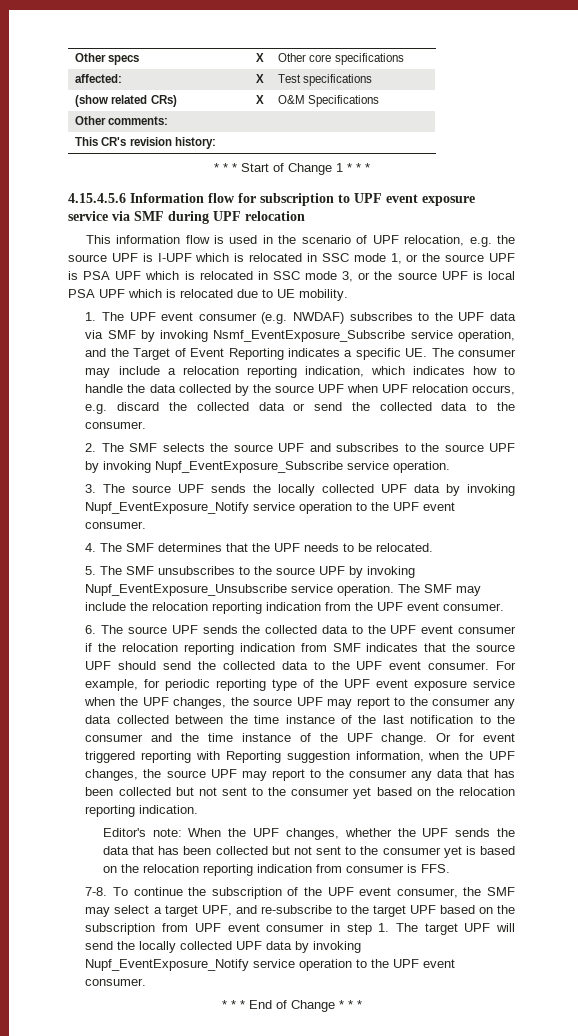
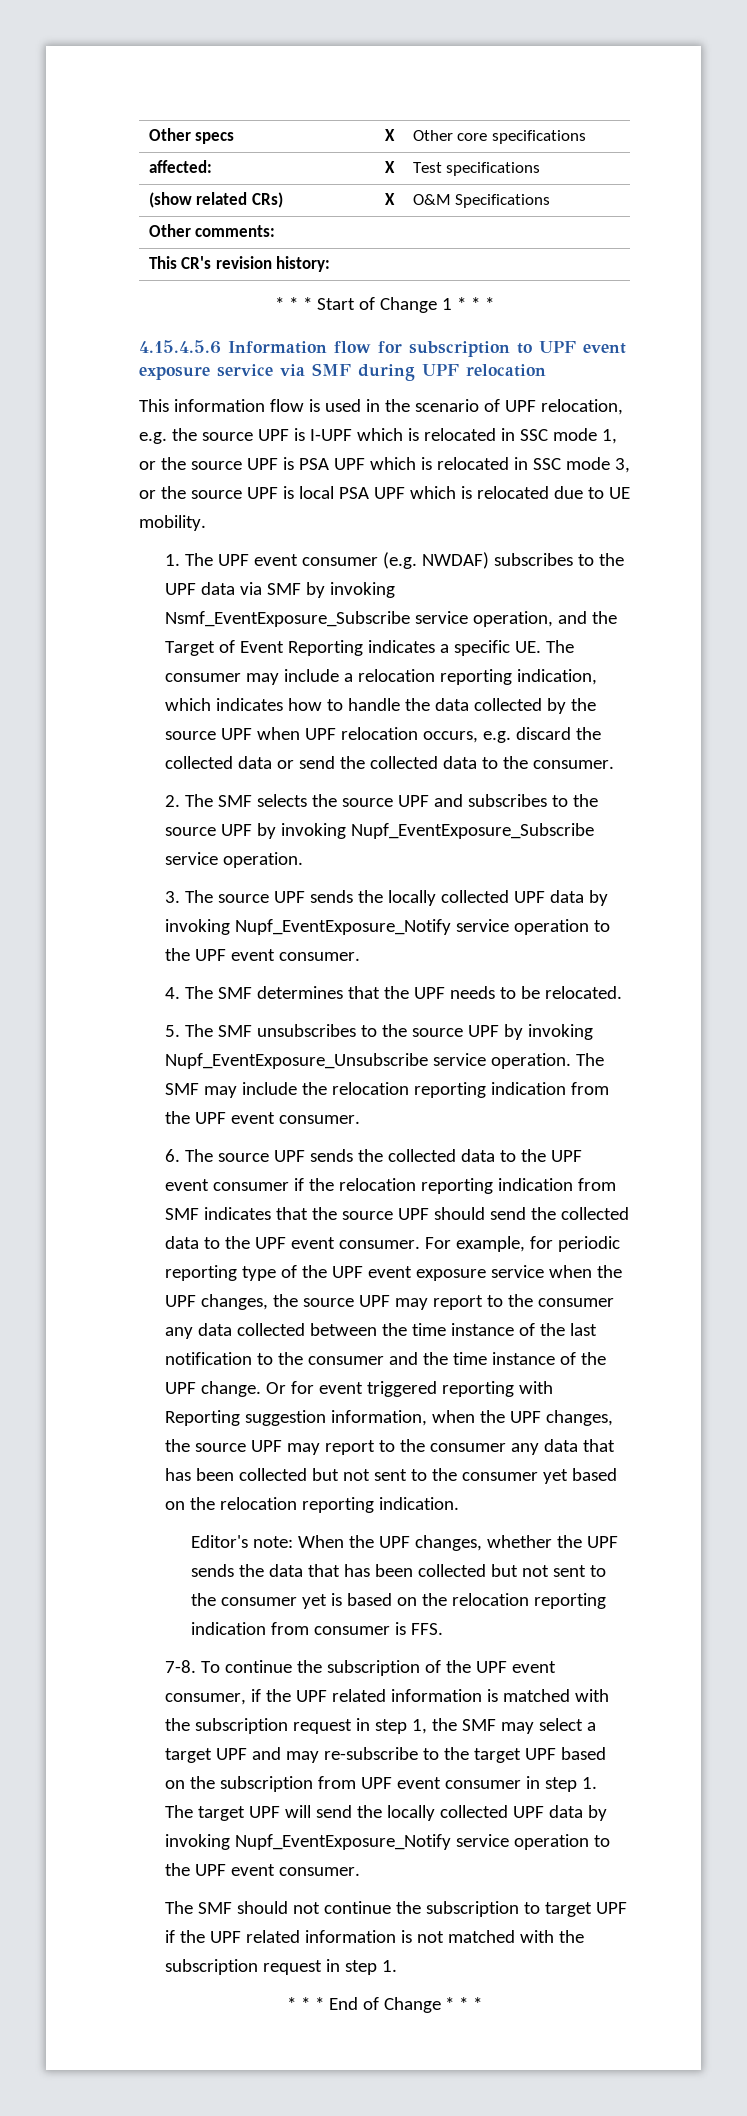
(458, 893) none -> [251,1689,610,1702] [165,1718,428,1734] if the UPF related information is matched with the subscription request in step 1,
[201,905,257,916] UPF, and -> [216,1747,320,1763] UPF and may
(147, 982) none -> [165,1901,628,1917] [165,1930,585,1943] [165,1959,398,1975] // The SMF should not continue the subscription to target UPF if the UPF related information is not matched with the subscription request in step 1.

